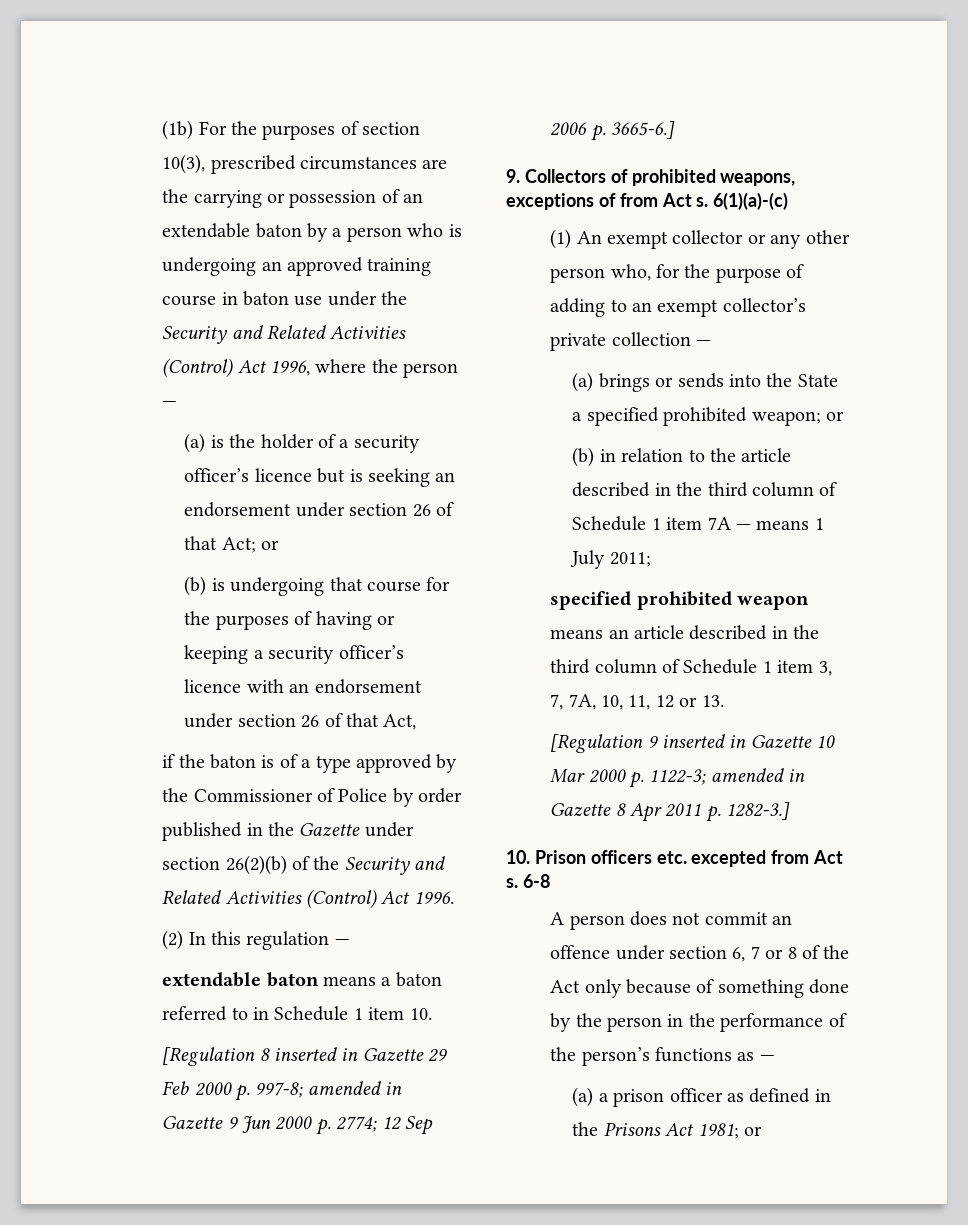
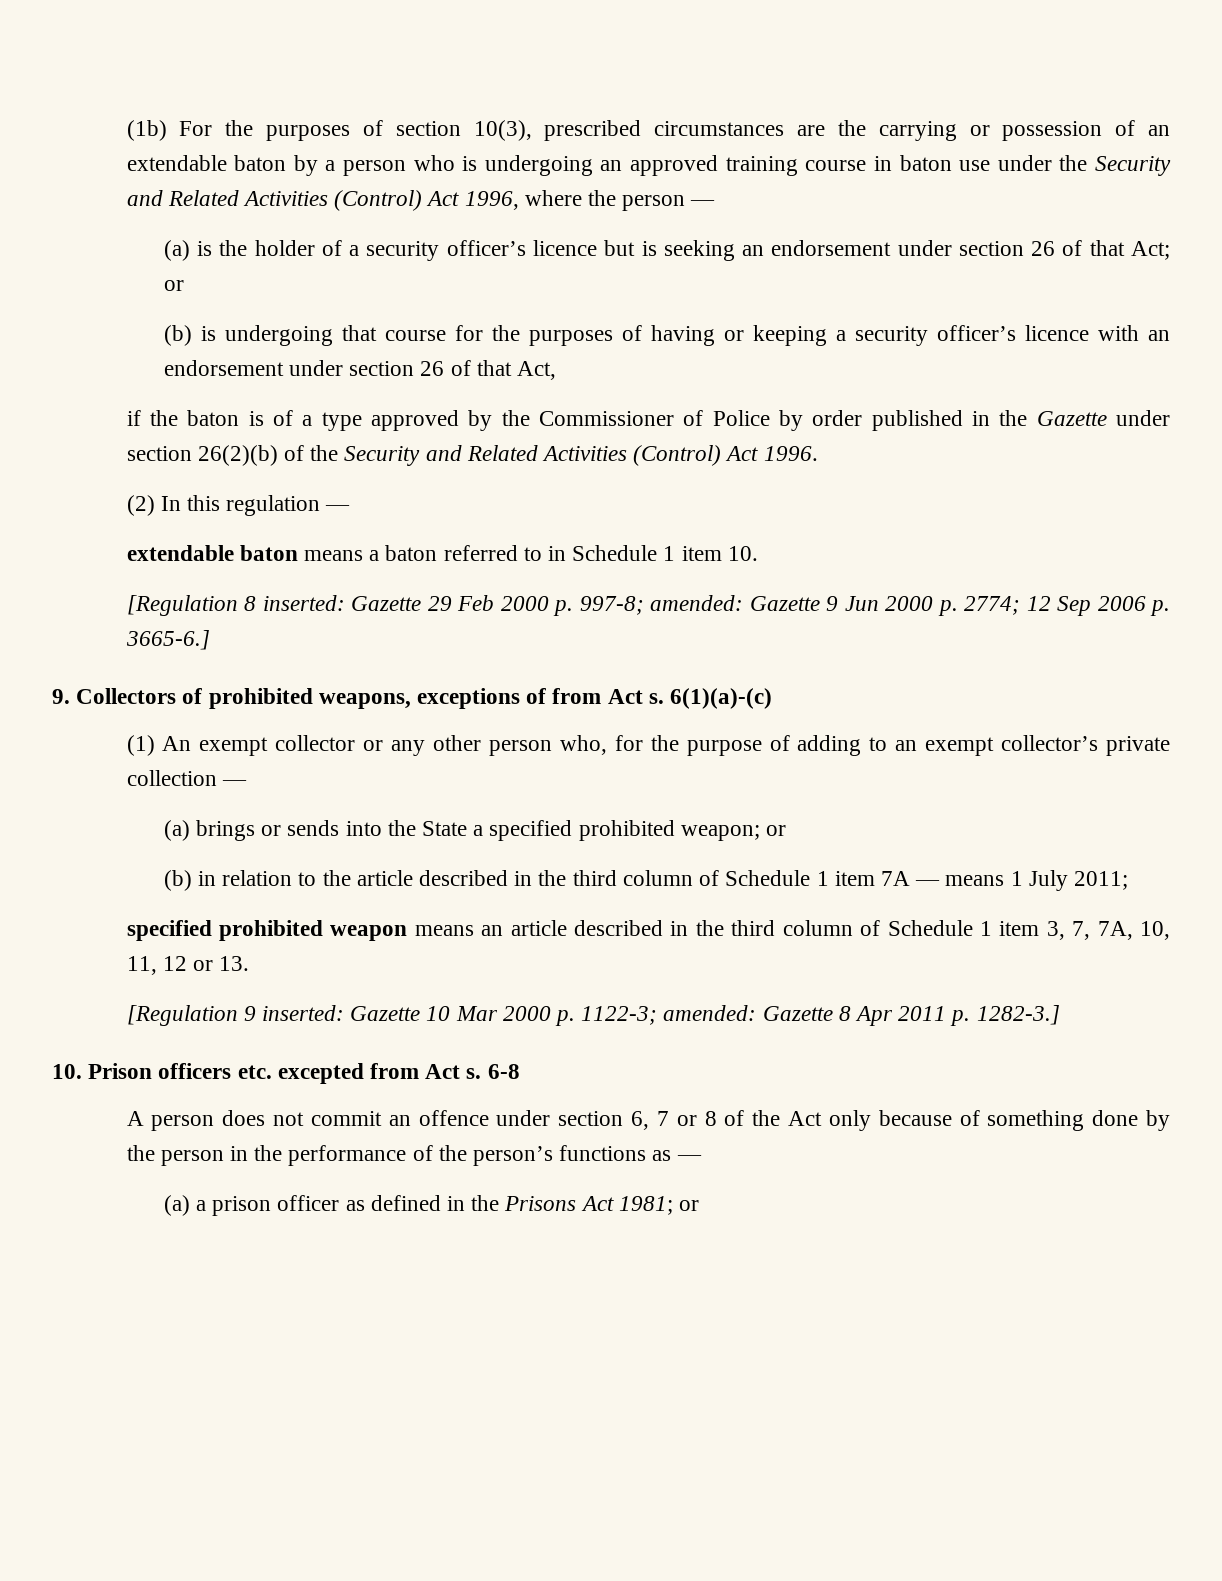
[274,1047,359,1061] inserted in -> [262,595,345,611] inserted:
[307,1081,403,1095] amended in -> [650,595,744,611] amended:
[662,734,747,748] inserted in -> [261,1005,344,1021] inserted:
[710,768,806,782] amended in -> [663,1005,757,1021] amended:

